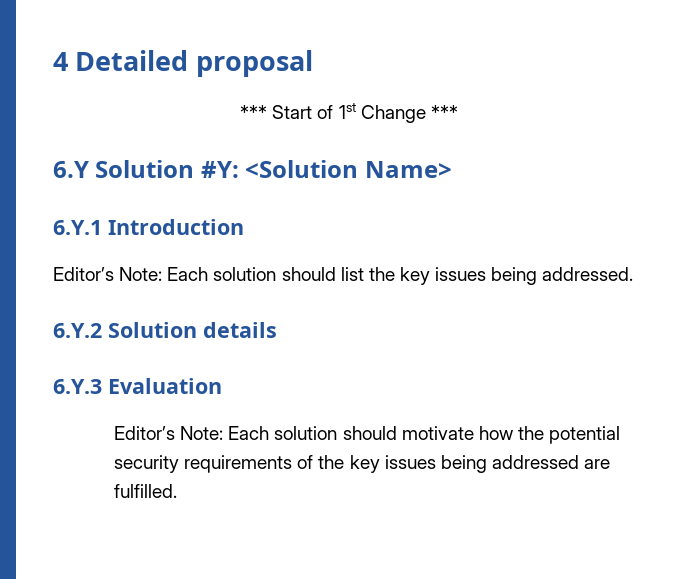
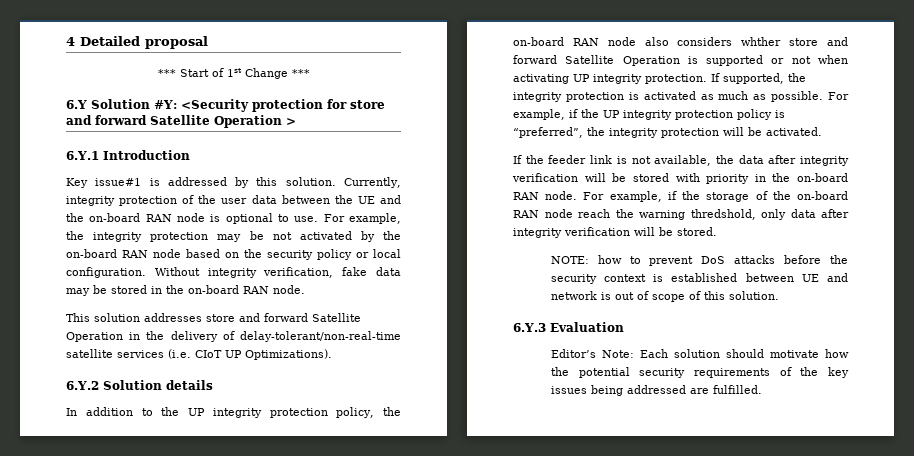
[245,160,452,178] [53,219,244,235] [53,267,634,285] [53,322,277,338] <Solution Name> // 6.Y.1 Introduction // Editor’s Note: Each solution should list the key issues being addressed. // 6.Y.2 Solution details -> [180,99,385,112] [66,115,296,128] [66,150,190,160] [66,177,402,188] [66,195,401,206] [66,213,401,224] [66,231,401,242] [66,249,401,260] [66,267,402,278] [66,285,305,296] [66,313,361,322] [66,331,401,342] [66,349,332,360] [66,380,213,390] [66,407,401,418] [513,37,848,46] [513,55,848,66] [513,73,806,84] [513,91,849,102] [513,109,785,120] [513,127,822,138] [513,155,849,166] [512,173,848,184] [513,191,848,202] [513,209,849,220] [513,227,717,238] [550,255,848,266] [550,273,848,284] [550,291,779,302] <Security protection for store and forward Satellite Operation > // 6.Y.1 Introduction // Key issue#1 is addressed by this solution. Currently, integrity protection of the user data between the UE and the on-board RAN node is optional to use. For example, the integrity protection may be not activated by the on-board RAN node based on the security policy or local configuration. Without integrity verification, fake data may be stored in the on-board RAN node. // This solution addresses store and forward Satellite Operation in the delivery of delay-tolerant/non-real-time satellite services (i.e. CIoT UP Optimizations). // 6.Y.2 Solution details // In addition to the UP integrity protection policy, the on-board RAN node also considers whther store and forward Satellite Operation is supported or not when activating UP integrity protection. If supported, the integrity protection is activated as much as possible. For example, if the UP integrity protection policy is “preferred”, the integrity protection will be activated. // If the feeder link is not available, the data after integrity verification will be stored with priority in the on-board RAN node. For example, if the storage of the on-board RAN node reach the warning thredshold, only data after integrity verification will be stored. // NOTE: how to prevent DoS attacks before the security context is established between UE and network is out of scope of this solution.

